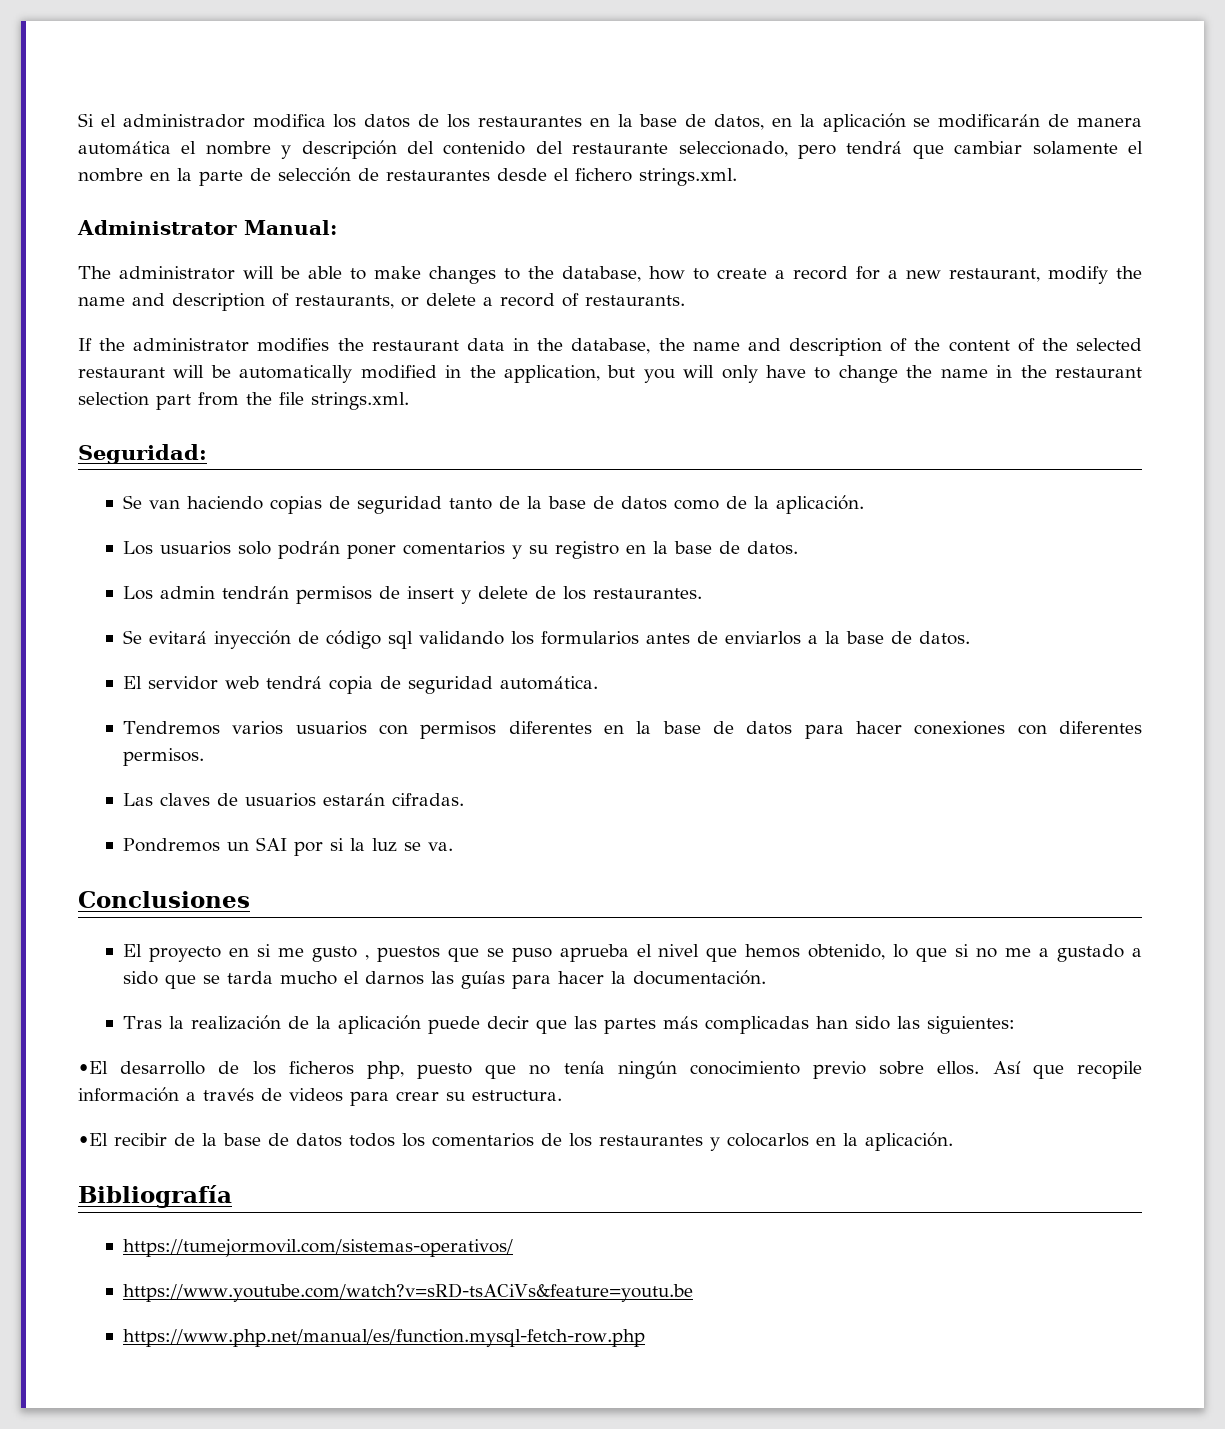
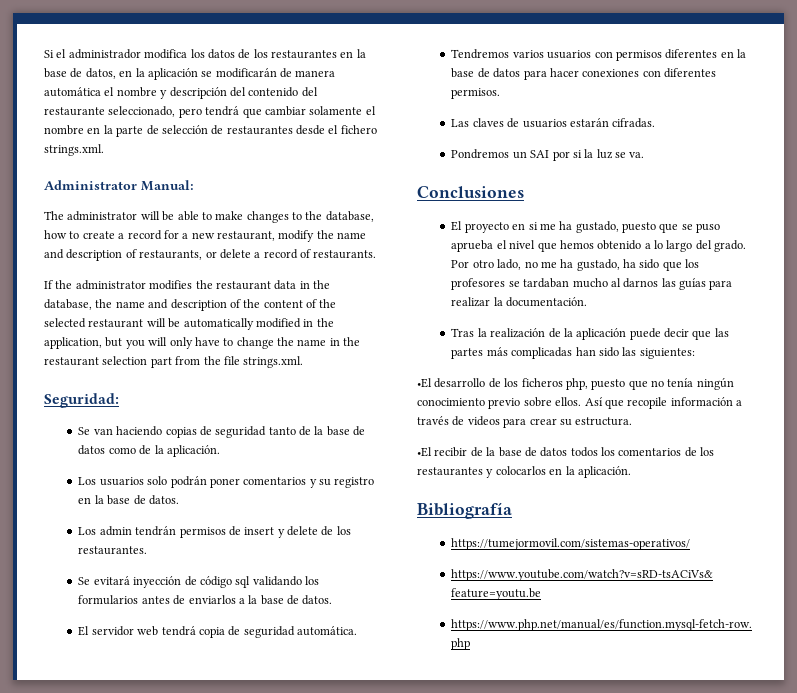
[311,946,440,962] gusto , puestos -> [559,221,657,233] ha gustado, puesto
[808,944,1142,962] [123,971,360,989] obtenido, lo que si no me a gustado a sido que se tarda mucho el -> [597,240,747,252] [451,259,700,271] [451,278,621,290] obtenido a lo largo del grado. Por otro lado, no me ha gustado, ha sido que los profesores se tardaban mucho al
[558,971,605,984] hacer -> [451,297,491,307] realizar

